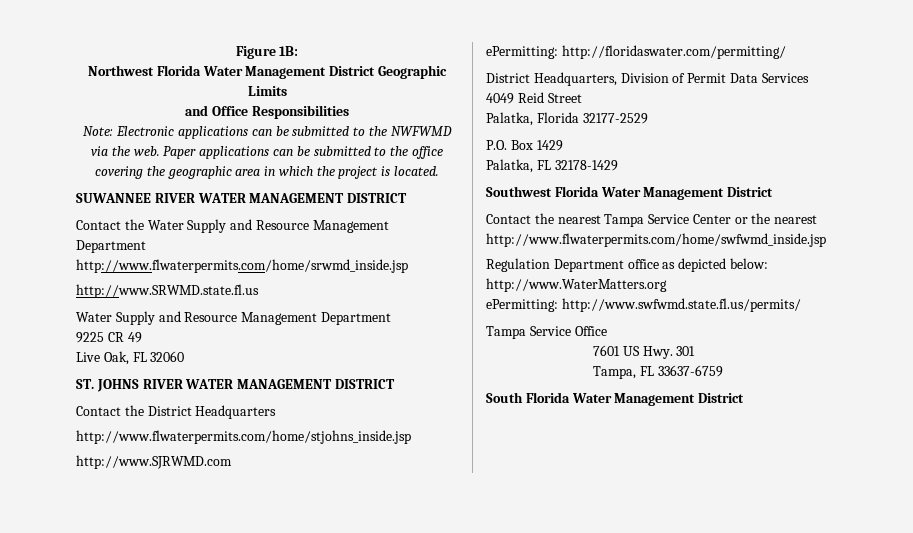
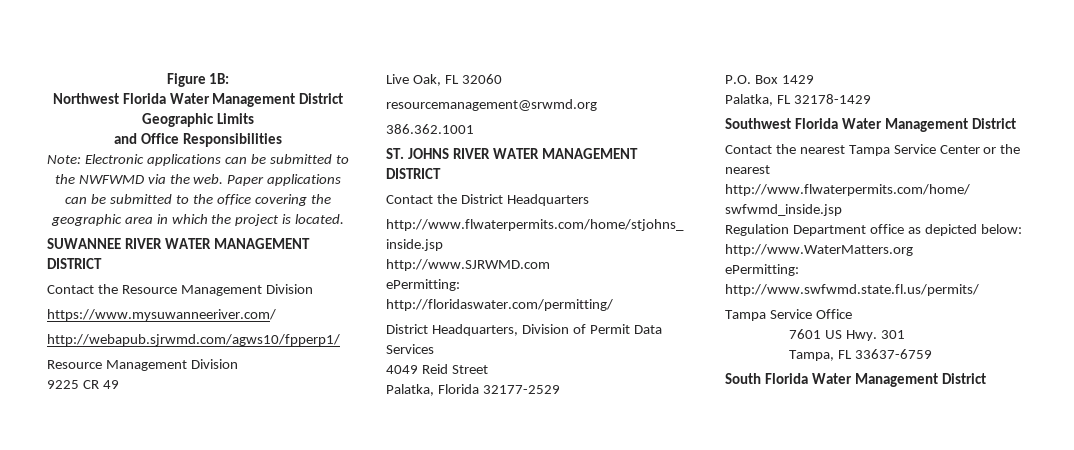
[147,219,389,233] [76,240,146,253] [76,259,408,273] [76,284,259,298] [76,311,391,325] Water Supply and Resource Management Department http://www.flwaterpermits.com/home/srwmd_inside.jsp // http://www.SRWMD.state.fl.us // Water Supply and Resource Management Department -> [121,284,313,296] [47,309,276,321] [47,334,340,346] [47,359,238,371] Resource Management Division // https://www.mysuwanneeriver.com/ // http://webapub.sjrwmd.com/agws10/fpperp1/ // Resource Management Division
(185, 356) none -> [386,99,597,111] [386,124,474,134] // resourcemanagement@srwmd.org // 386.362.1001

